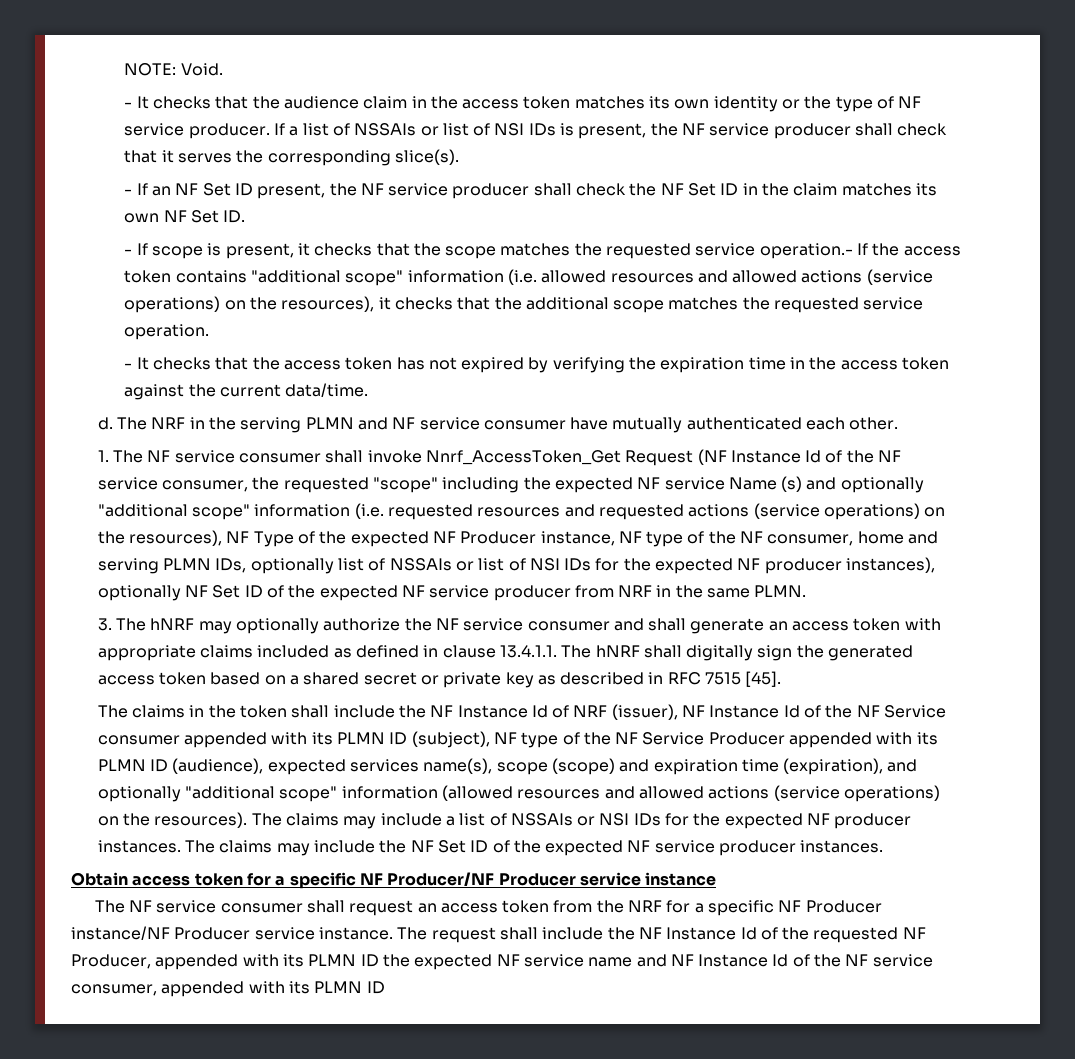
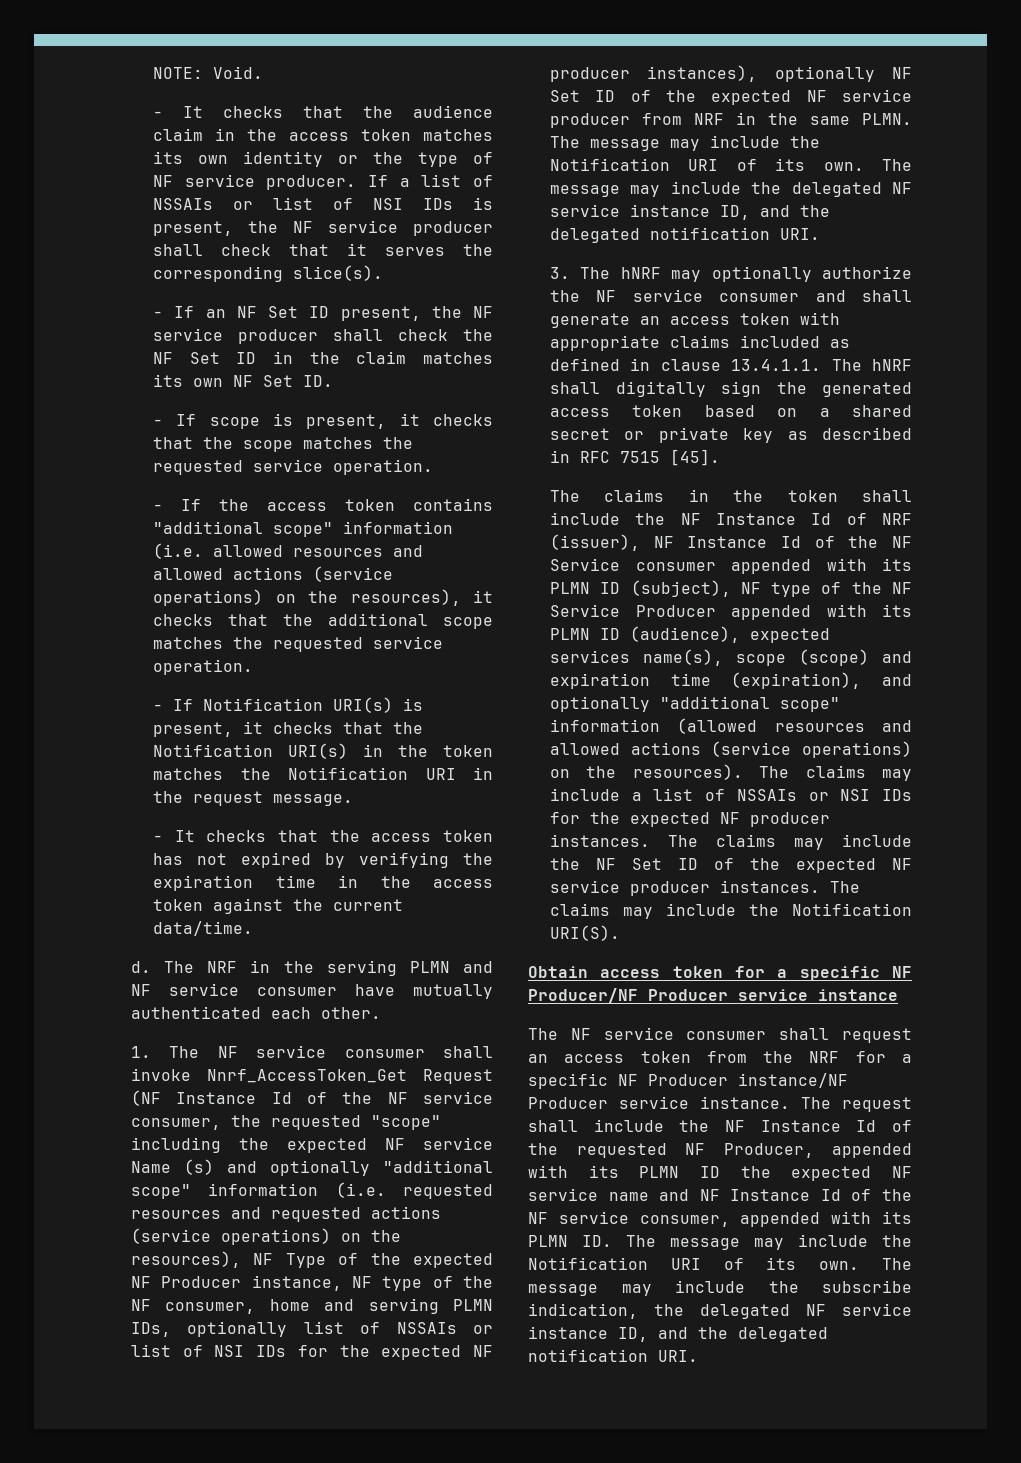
[759,243,853,259] operation.- -> [333,459,434,475] [153,504,164,511] operation. // -
(210, 332) none -> [153,697,424,713] [153,721,424,737] [153,743,493,759] [153,767,493,780] [153,791,354,806] // - If Notification URI(s) is present, it checks that the Notification URI(s) in the token matches the Notification URI in the request message.
(807, 591) none -> [550,135,821,151] [550,158,912,171] [550,181,912,197] [550,204,831,220] [550,227,821,243] The message may include the Notification URI of its own. The message may include the delegated NF service instance ID, and the delegated notification URI.
(884, 846) none -> [830,881,861,893] [550,903,912,919] [550,925,621,941] The claims may include the Notification URI(S).
[366,981,385,994] ID -> [582,1234,912,1250] [528,1257,912,1270] [528,1280,912,1296] [528,1303,912,1319] [528,1326,828,1342] [528,1349,698,1362] ID. The message may include the Notification URI of its own. The message may include the subscribe indication, the delegated NF service instance ID, and the delegated notification URI.

